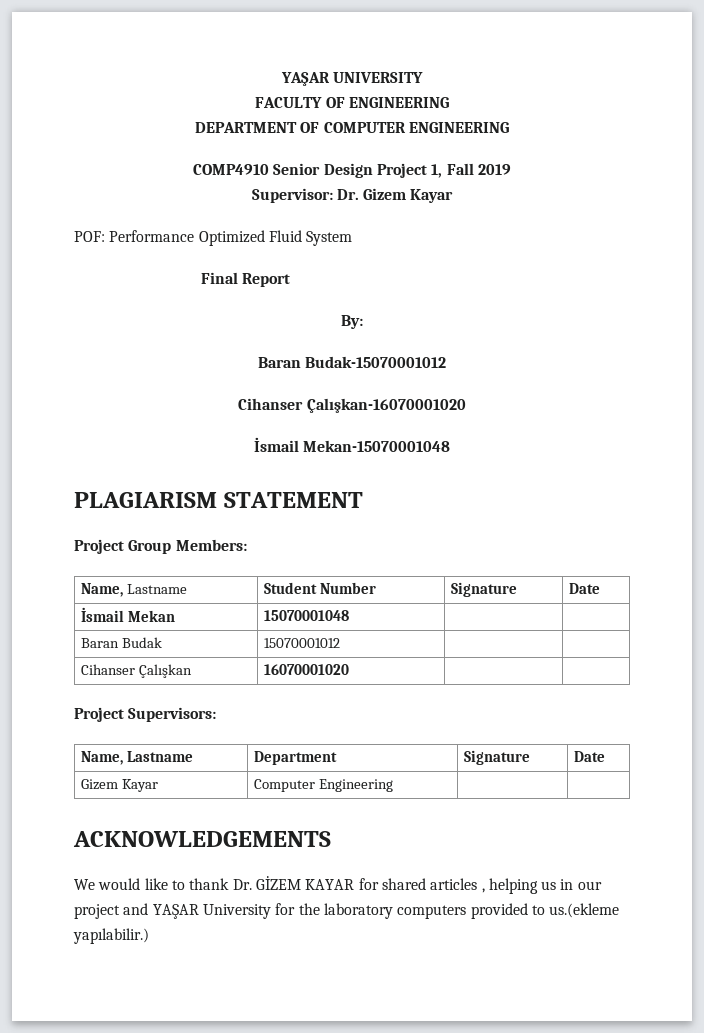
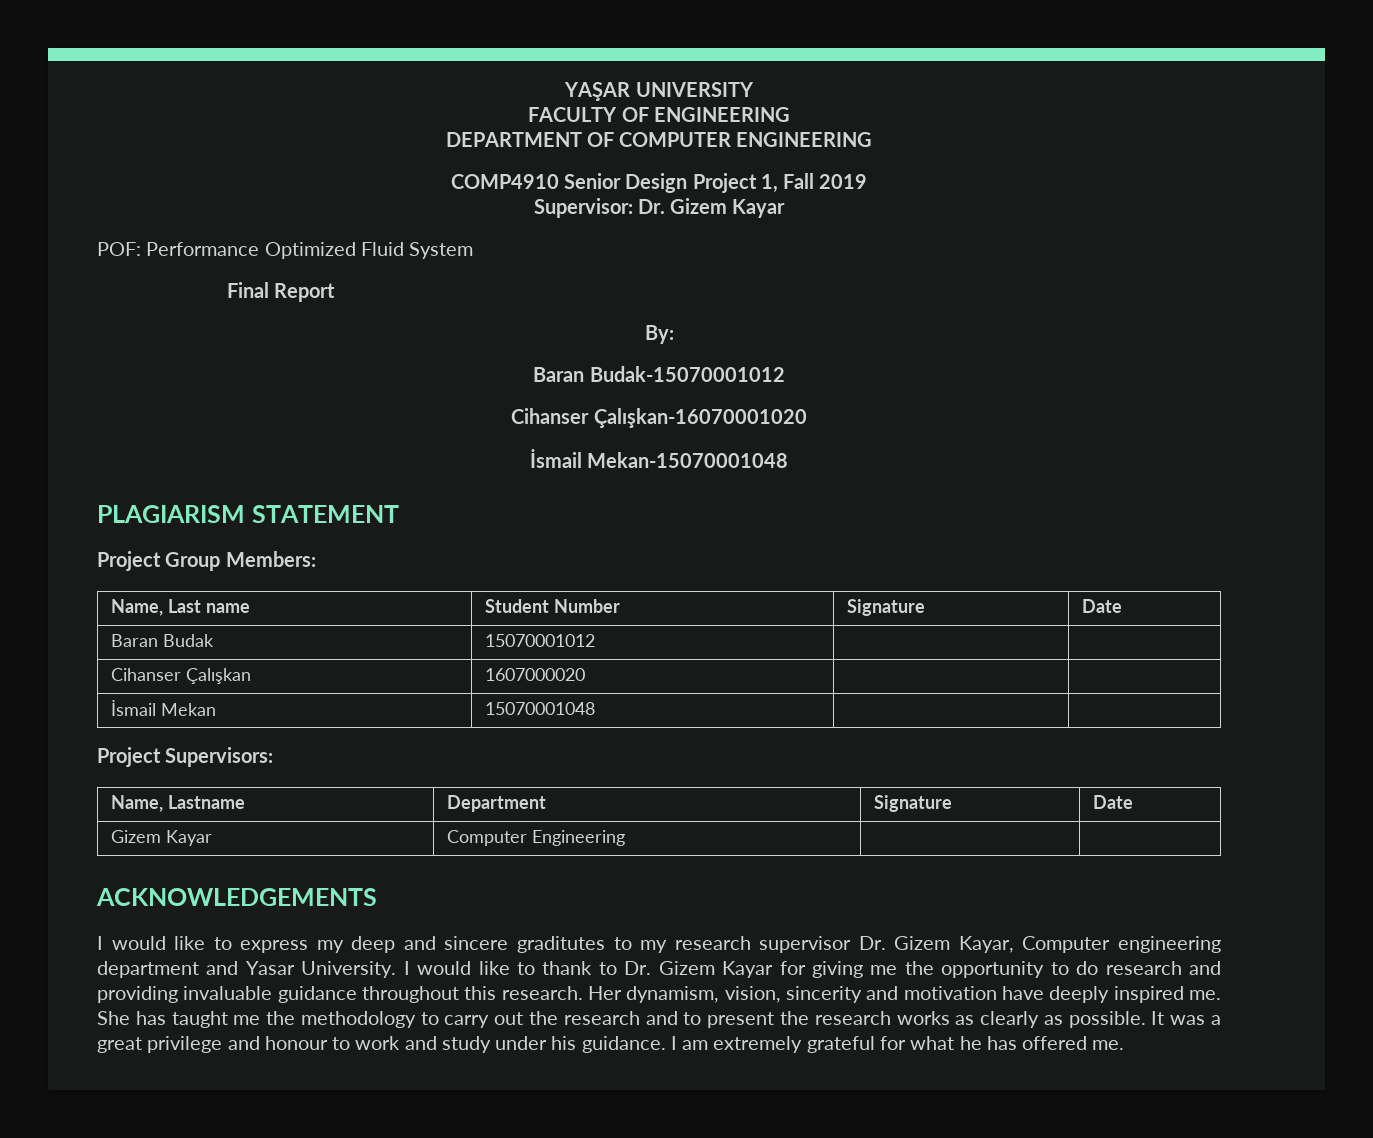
[126,584,187,594] Lastname -> [167,599,250,613] Last name
[80,607,175,622] [263,610,349,621] // İsmail Mekan | 15070001048 | | -> (1122, 606) none
[263,664,349,675] 16070001020 -> [484,668,585,681] [110,700,216,716] [484,702,595,715] 1607000020 | | // İsmail Mekan | 15070001048
[74,876,602,894] [74,903,620,919] [73,928,149,944] We would like to thank Dr. GİZEM KAYAR for shared articles , helping us in our project and YAŞAR University for the laboratory computers provided to us.(ekleme yapılabilir.) -> [97,936,1221,953] [97,961,1222,978] [97,986,1222,1003] [97,1011,1221,1028] [97,1036,1125,1053] I would like to express my deep and sincere graditutes to my research supervisor Dr. Gizem Kayar, Computer engineering department and Yasar University. I would like to thank to Dr. Gizem Kayar for giving me the opportunity to do research and providing invaluable guidance throughout this research. Her dynamism, vision, sincerity and motivation have deeply inspired me. She has taught me the methodology to carry out the research and to present the research works as clearly as possible. It was a great privilege and honour to work and study under his guidance. I am extremely grateful for what he has offered me.

